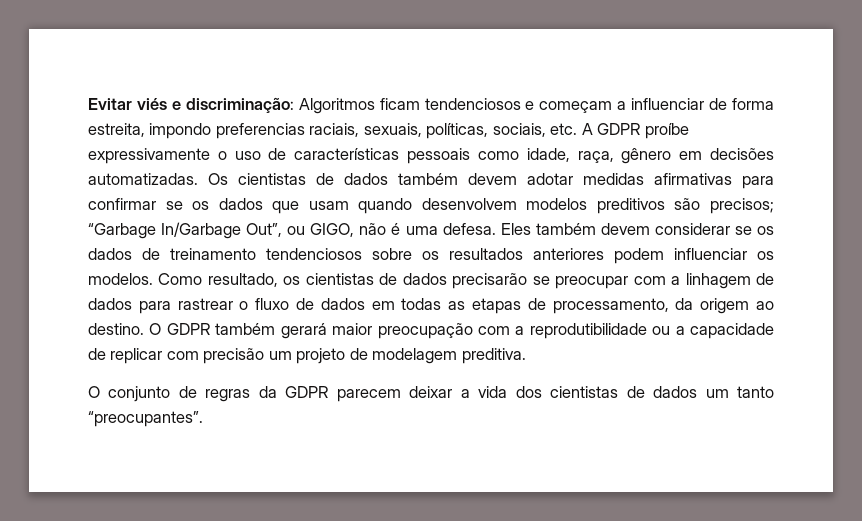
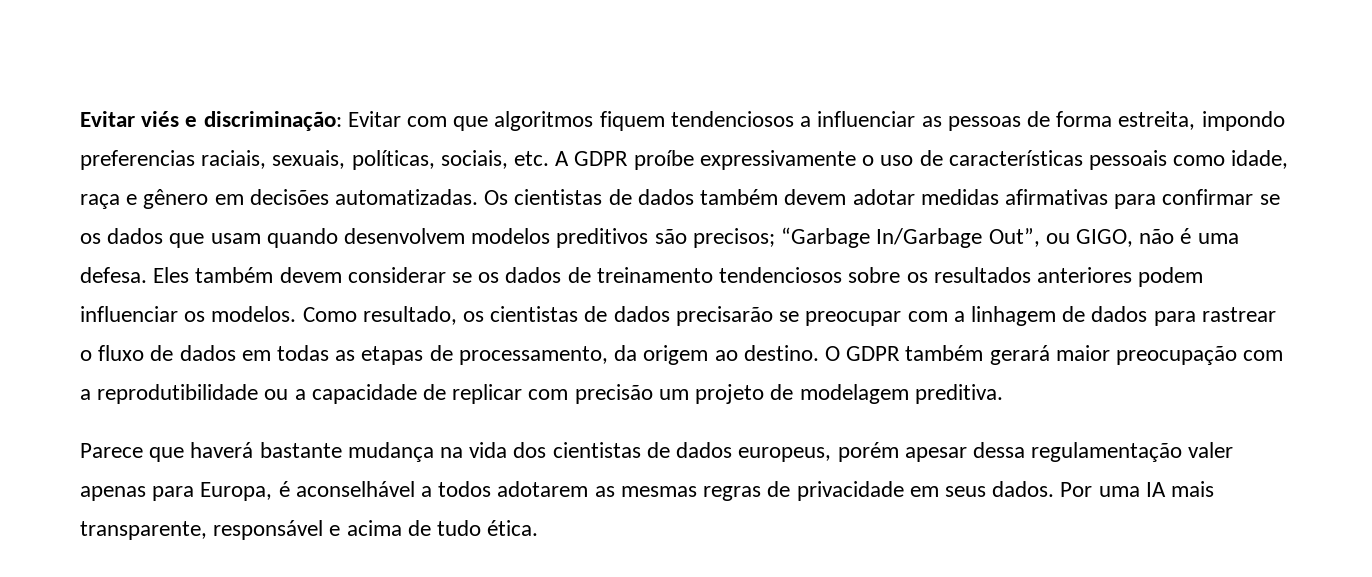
[298,98,705,114] Algoritmos ficam tendenciosos e começam a influenciar -> [347,111,1021,131] Evitar com que algoritmos fiquem tendenciosos a influenciar as pessoas
[577,151,614,163] raça, -> [80,194,138,209] raça e
[88,386,470,402] O conjunto de regras da GDPR parecem deixar a -> [80,442,464,462] Parece que haverá bastante mudança na
[705,386,775,398] [88,411,203,427] um tanto “preocupantes”. -> [738,442,1234,462] [80,481,1214,501] [80,520,539,540] europeus, porém apesar dessa regulamentação valer apenas para Europa, é aconselhável a todos adotarem as mesmas regras de privacidade em seus dados. Por uma IA mais transparente, responsável e acima de tudo ética.

